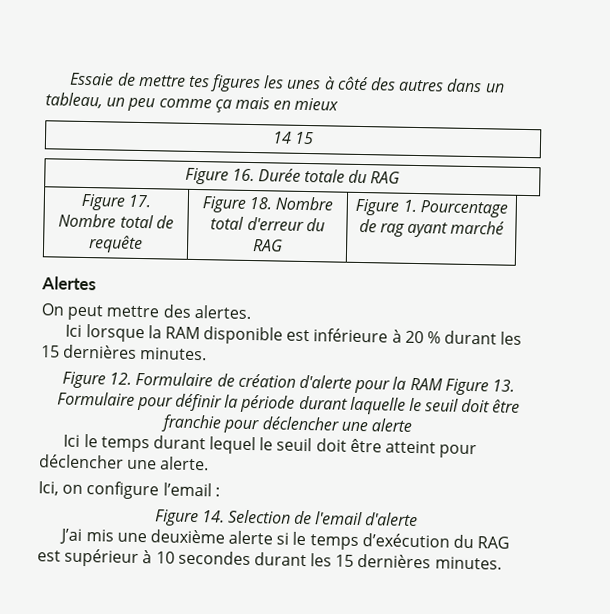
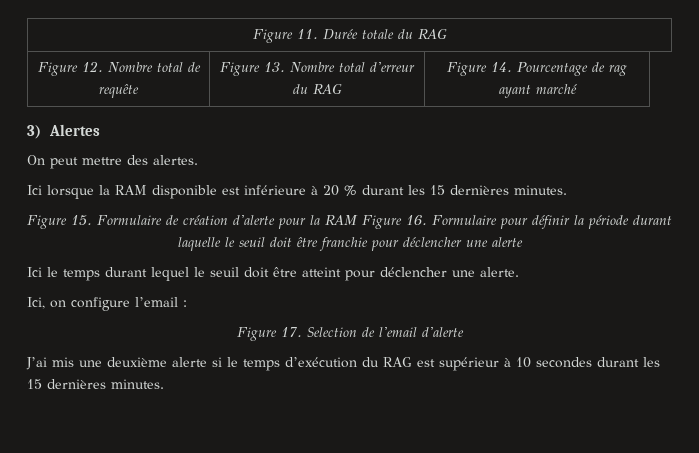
[69,72,505,93] [45,92,340,113] [271,131,315,145] [184,167,255,185] Essaie de mettre tes figures les unes à côté des autres dans un tableau, un peu comme ça mais en mieux // 14 15 // Figure 16. -> [252,29,318,43] Figure 11.
[128,194,153,208] 17. -> [81,61,103,72] 12.
[249,196,272,210] 18. -> [264,62,285,72] 13.
[402,199,417,213] 1. -> [491,62,512,72] 14.
(505, 227) none -> [27,125,41,139] 3)
[109,372,133,385] 12. -> [71,215,92,226] 15.
[491,379,515,392] 13. -> [406,215,427,225] 16.
[201,510,225,523] 14. -> [280,327,302,337] 17.

